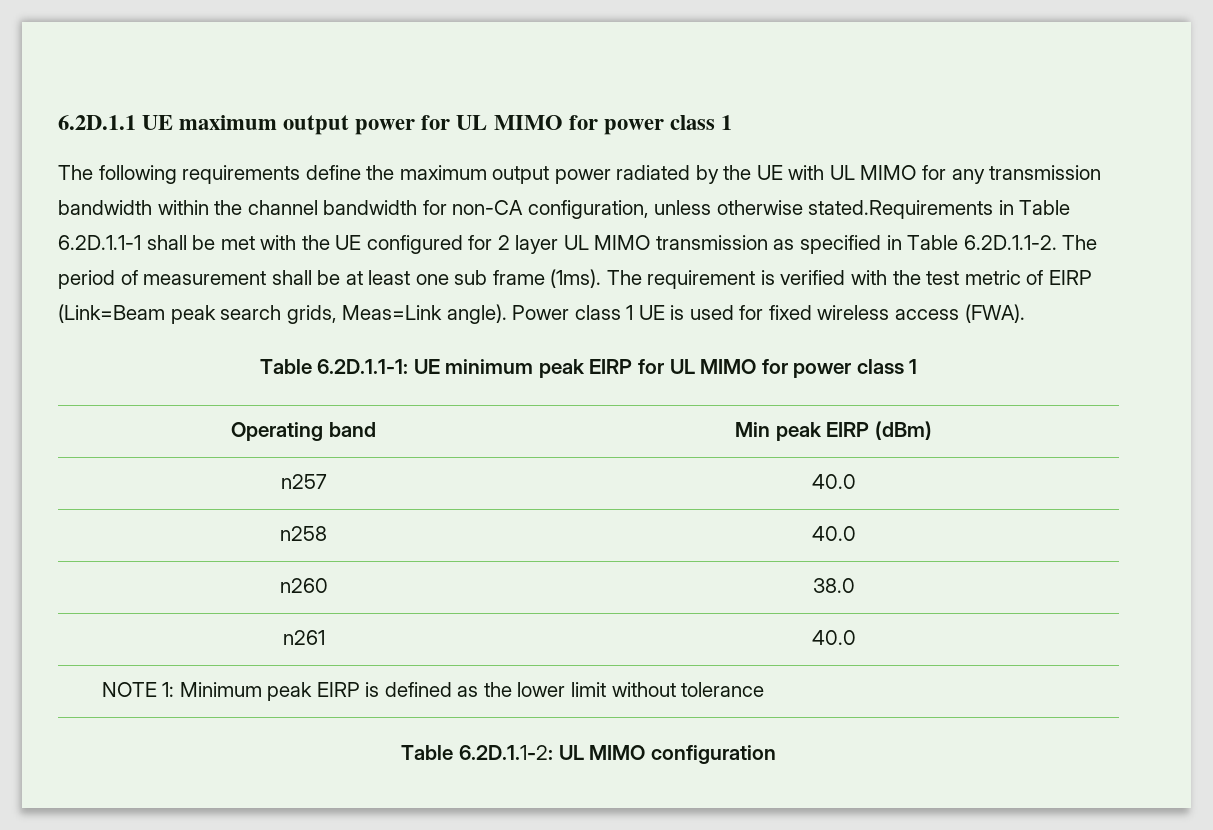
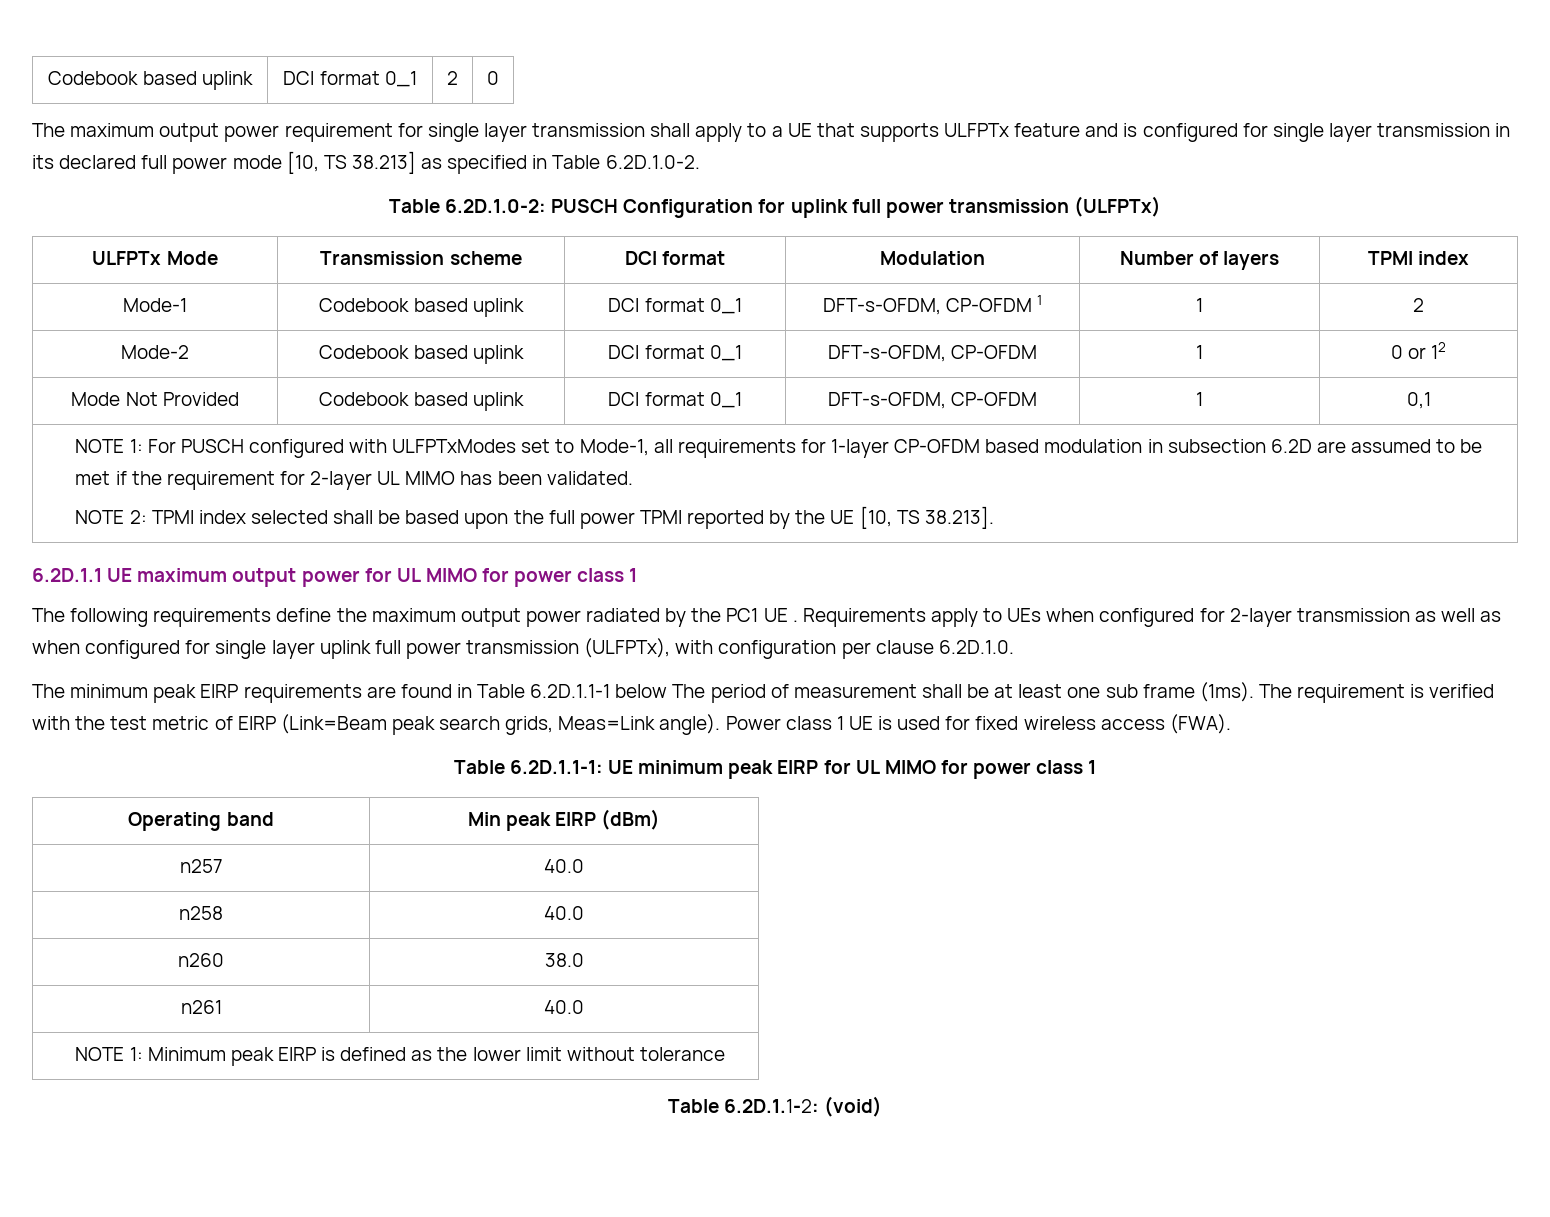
(58, 122) none -> [48,71,253,90] [283,71,417,87] [447,71,458,85] [487,71,499,85] [32,123,1511,142] [32,151,700,174] [388,196,1162,218] [92,251,218,265] [320,251,522,265] [624,251,726,265] [880,251,985,265] [1119,251,1280,270] [1367,251,1470,265] [123,298,187,312] [319,298,524,317] [608,298,742,314] [822,295,1043,315] [1196,298,1203,312] [1413,298,1424,312] [121,345,189,359] [319,345,524,364] [608,345,742,361] [827,345,1038,362] [1196,345,1203,359] [1390,342,1447,359] [71,392,239,406] [319,392,524,411] [608,392,742,408] [827,392,1038,409] [1196,392,1203,406] [1406,392,1431,409] [75,439,1483,458] [75,471,633,490] [75,506,994,529] Codebook based uplink | DCI format 0_1 | 2 | 0 // The maximum output power requirement for single layer transmission shall apply to a UE that supports ULFPTx feature and is configured for single layer transmission in its declared full power mode [10, TS 38.213] as specified in Table 6.2D.1.0-2. // Table 6.2D.1.0-2: PUSCH Configuration for uplink full power transmission (ULFPTx) // ULFPTx Mode | Transmission scheme | DCI format | Modulation | Number of layers | TPMI index // Mode-1 | Codebook based uplink | DCI format 0_1 | DFT-s-OFDM, CP-OFDM 1 | 1 | 2 // Mode-2 | Codebook based uplink | DCI format 0_1 | DFT-s-OFDM, CP-OFDM | 1 | 0 or 12 // Mode Not Provided | Codebook based uplink | DCI format 0_1 | DFT-s-OFDM, CP-OFDM | 1 | 0,1 // NOTE 1: For PUSCH configured with ULFPTxModes set to Mode-1, all requirements for 1-layer CP-OFDM based modulation in subsection 6.2D are assumed to be met if the requirement for 2-layer UL MIMO has been validated. // NOTE 2: TPMI index selected shall be based upon the full power TPMI reported by the UE [10, TS 38.213]. //
[756,165,1102,184] [58,200,1071,219] [58,235,1057,254] UE with UL MIMO for any transmission bandwidth within the channel bandwidth for non-CA configuration, unless otherwise stated.Requirements in Table 6.2D.1.1-1 shall be met with the UE configured for 2 layer UL MIMO transmission as specified in Table 6.2D.1.1-2. -> [726,608,1502,627] [32,638,1014,659] [32,684,668,703] PC1 UE . Requirements apply to UEs when configured for 2-layer transmission as well as when configured for single layer uplink full power transmission (ULFPTx), with configuration per clause 6.2D.1.0. // The minimum peak EIRP requirements are found in Table 6.2D.1.1-1 below
[558,745,776,764] UL MIMO configuration -> [824,1096,883,1117] (void)

